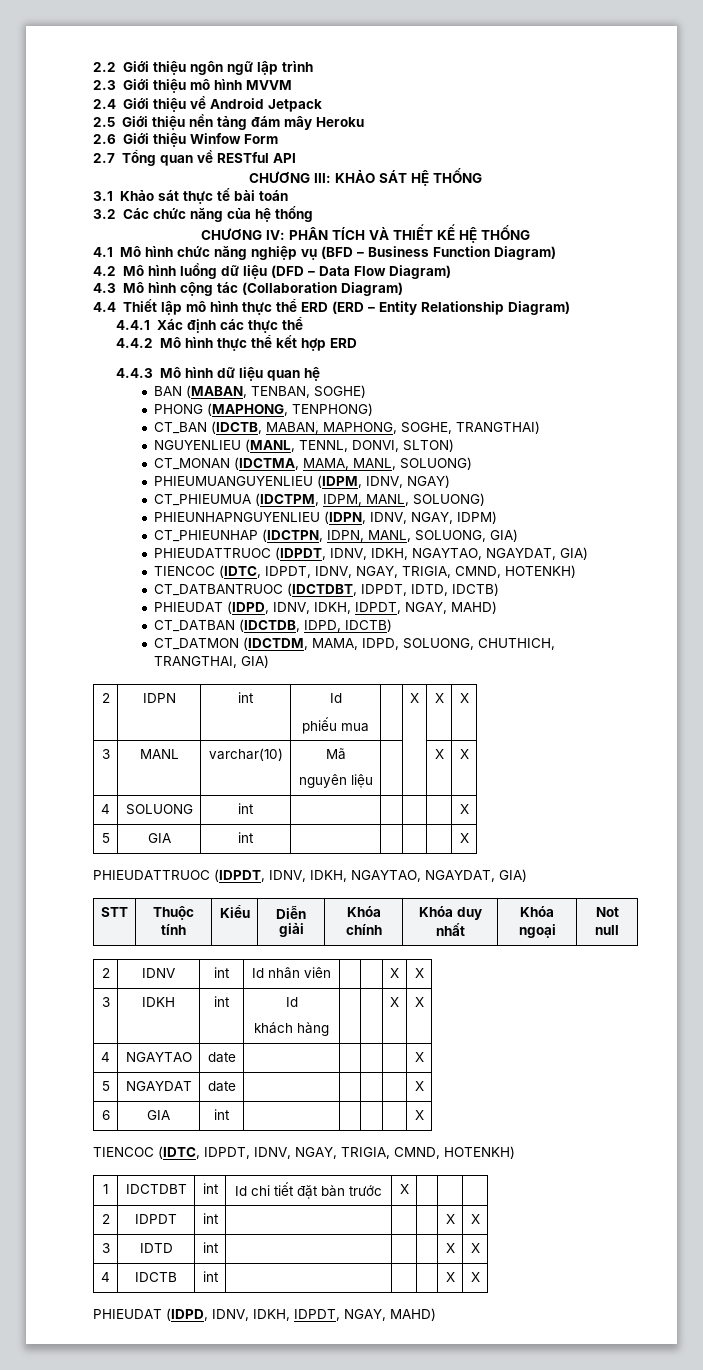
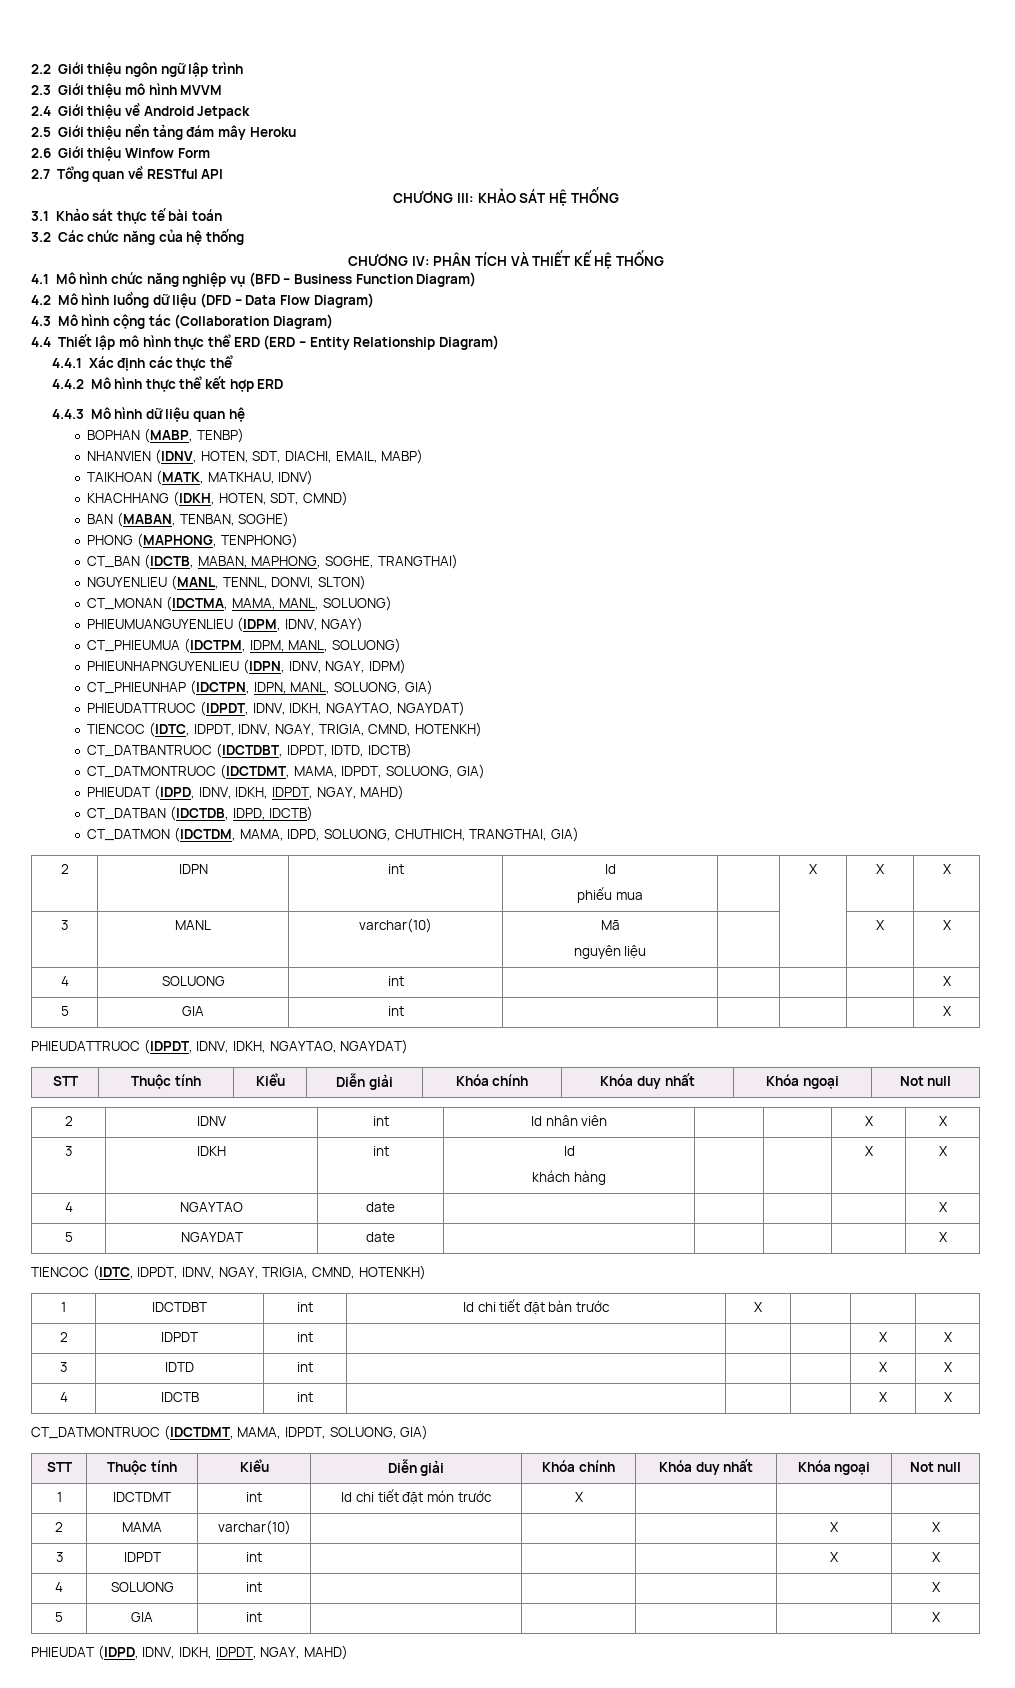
(320, 374) none -> [87,428,244,443] [87,449,424,464] [87,470,314,485] [87,491,349,506] // BOPHAN (MABP, TENBP) // NHANVIEN (IDNV, HOTEN, SDT, DIACHI, EMAIL, MABP) // TAIKHOAN (MATK, MATKHAU, IDNV) // KHACHHANG (IDKH, HOTEN, SDT, CMND)
[485,547,588,560] NGAYDAT, GIA) -> [396,701,465,716] NGAYDAT)
(499, 589) none -> [87,764,485,779] // CT_DATMONTRUOC (IDCTDMT, MAMA, IDPDT, SOLUONG, GIA)
[425,869,527,882] NGAYDAT, GIA) -> [340,1039,409,1054] NGAYDAT)
[101,1110,110,1120] [147,1110,170,1120] [214,1109,230,1120] [414,1110,424,1120] // 6 | GIA | int | | | | | X -> (948, 1237) none
(480, 1277) none -> [31,1425,429,1440] [46,1462,73,1472] [107,1460,177,1475] [239,1459,269,1472] [387,1459,445,1476] [542,1460,615,1472] [658,1459,754,1475] [797,1460,871,1475] [909,1462,962,1472] [56,1492,62,1502] [113,1492,171,1502] [246,1492,262,1502] [341,1489,492,1505] [574,1492,584,1502] [55,1522,63,1532] [122,1522,162,1532] [217,1520,291,1535] [830,1522,839,1532] [931,1522,941,1532] [55,1552,63,1562] [123,1552,161,1562] [246,1552,262,1562] [830,1552,839,1562] [931,1552,941,1562] [55,1582,63,1592] [110,1582,174,1592] [246,1582,262,1592] [931,1582,941,1592] [55,1612,63,1622] [131,1612,153,1622] [246,1612,262,1622] [931,1612,941,1622] // CT_DATMONTRUOC (IDCTDMT, MAMA, IDPDT, SOLUONG, GIA) // STT | Thuộc tính | Kiểu | Diễn giải | Khóa chính | Khóa duy nhất | Khóa ngoại | Not null // 1 | IDCTDMT | int | Id chi tiết đặt món trước | X | | | // 2 | MAMA | varchar(10) | | | | X | X // 3 | IDPDT | int | | | | X | X // 4 | SOLUONG | int | | | | | X // 5 | GIA | int | | | | | X

